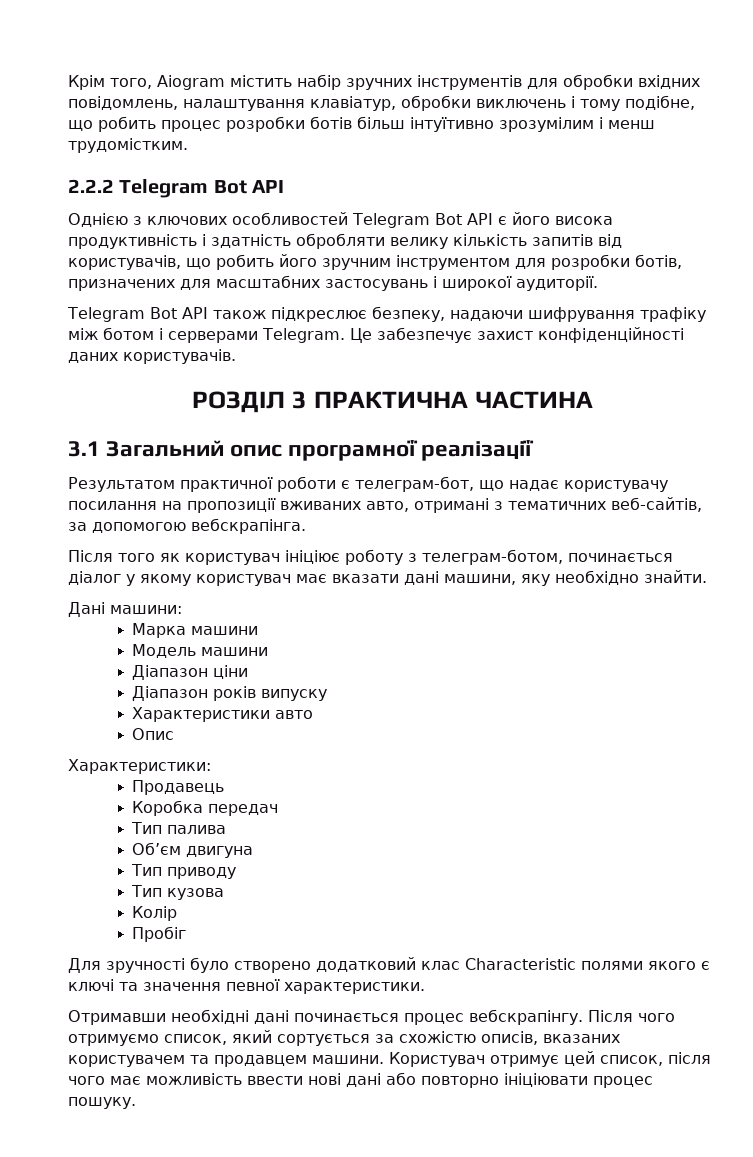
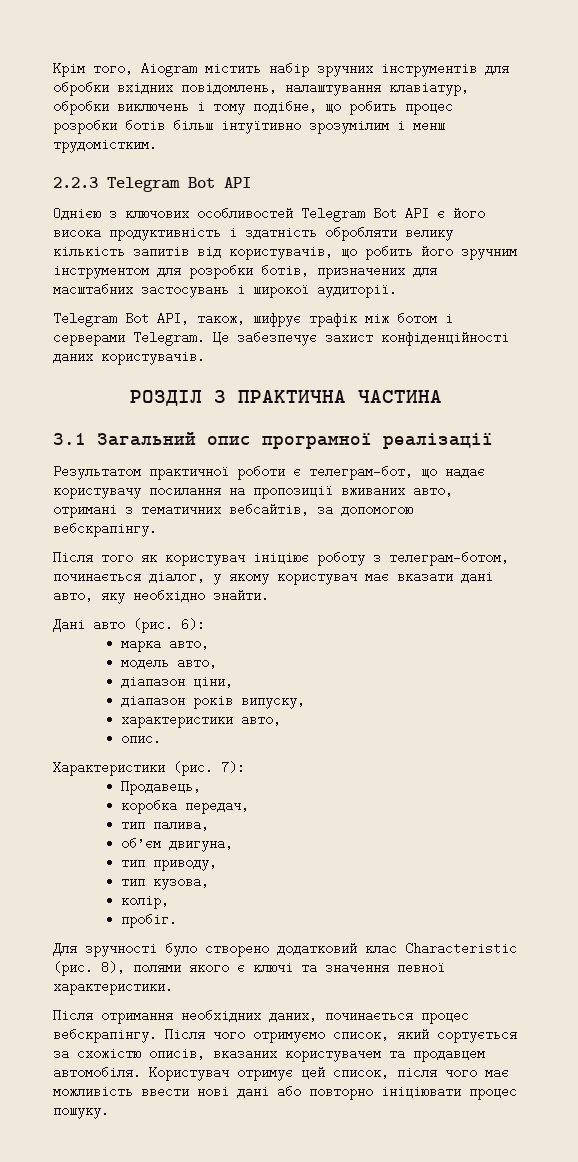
[68,179,114,193] 2.2.2 -> [53,177,98,188] 2.2.3
[181,306,706,322] API також підкреслює безпеку, надаючи шифрування трафіку -> [157,310,357,327] API, також, шифрує трафік
[611,497,702,512] веб-сайтів, -> [229,501,309,517] вебсайтів,
[191,518,306,534] вебскрапінга. -> [53,520,157,537] вебскрапінгу.
[68,571,121,585] діалог -> [149,568,205,584] діалог,
[444,574,516,585] машини, -> [53,587,93,603] авто,
[110,605,182,614] [132,623,259,638] [132,644,269,658] [132,665,249,680] [132,686,328,701] [132,707,314,722] [132,728,175,740] [68,759,211,774] [132,780,225,795] [132,800,279,816] [131,822,227,834] [132,842,254,858] [131,864,237,879] [131,885,225,900] [132,906,178,921] [132,926,187,942] машини: // Марка машини // Модель машини // Діапазон ціни // Діапазон років випуску // Характеристики авто // Опис // Характеристики: // Продавець // Коробка передач // Тип палива // Об’єм двигуна // Тип приводу // Тип кузова // Колір // Пробіг -> [93,616,205,633] [120,635,209,652] [120,654,217,670] [120,673,233,689] [120,692,305,709] [120,711,281,728] [120,730,161,746] [53,759,245,776] [120,778,201,795] [120,797,249,814] [120,816,209,832] [120,835,233,852] [120,854,217,871] [120,873,209,890] [120,892,169,909] [120,911,177,928] авто (рис. 6): // марка авто, // модель авто, // діапазон ціни, // діапазон років випуску, // характеристики авто, // опис. // Характеристики (рис. 7): // Продавець, // коробка передач, // тип палива, // об’єм двигуна, // тип приводу, // тип кузова, // колір, // пробіг.
(576, 964) none -> [53,959,125,976] (рис. 8),
[68,1009,289,1025] Отримавши необхідні дані -> [53,1007,317,1024] Після отримання необхідних даних,
[312,1055,384,1064] машини. -> [53,1064,141,1080] автомобіля.

